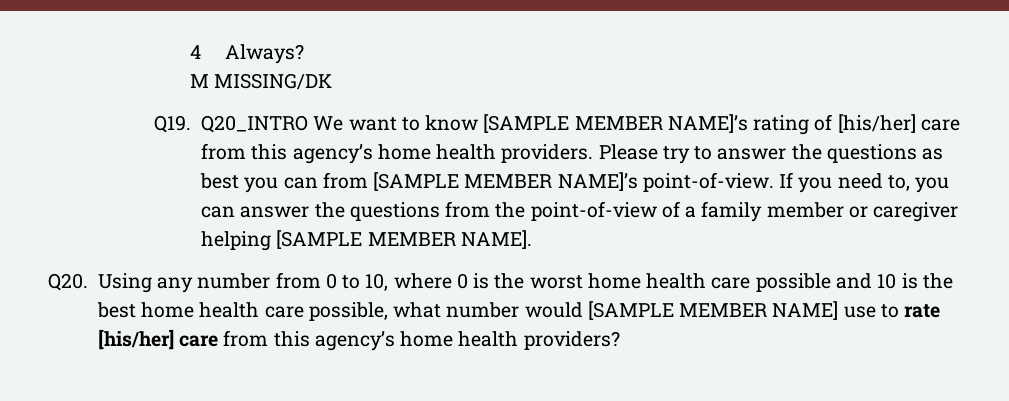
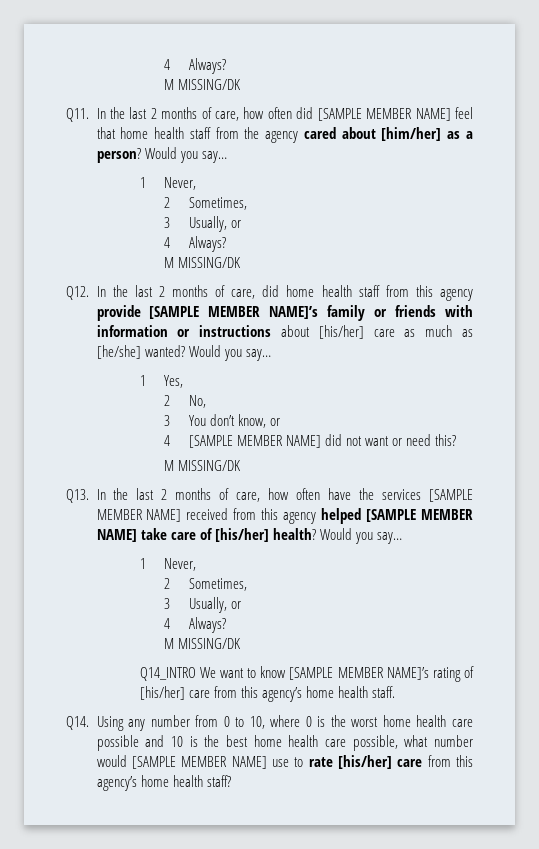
[189,44,305,64] [189,73,332,90] [154,115,309,133] 4 Always? // M MISSING/DK // Q19. Q20_INTRO -> [164,58,226,74] [164,79,242,90] [66,107,473,122] [96,127,473,143] [96,147,227,163] [139,177,197,190] [164,197,247,210] [164,216,241,232] [164,236,226,252] [164,257,242,268] [66,285,474,301] [96,305,474,321] [96,325,473,339] [96,345,271,361] [139,375,184,388] [164,395,206,408] [164,414,280,428] [164,434,456,448] [164,460,242,471] [66,488,473,503] [96,508,473,524] [96,528,402,544] [139,558,197,571] [164,578,247,591] [164,597,241,613] [164,617,226,633] [164,638,242,649] [139,667,196,681] 4 Always? // M MISSING/DK // Q11. In the last 2 months of care, how often did [SAMPLE MEMBER NAME] feel that home health staff from the agency cared about [him/her] as a person? Would you say… // 1 Never, // 2 Sometimes, // 3 Usually, or // 4 Always? // M MISSING/DK // Q12. In the last 2 months of care, did home health staff from this agency provide [SAMPLE MEMBER NAME]’s family or friends with information or instructions about [his/her] care as much as [he/she] wanted? Would you say… // 1 Yes, // 2 No, // 3 You don’t know, or // 4 [SAMPLE MEMBER NAME] did not want or need this? // M MISSING/DK // Q13. In the last 2 months of care, how often have the services [SAMPLE MEMBER NAME] received from this agency helped [SAMPLE MEMBER NAME] take care of [his/her] health? Would you say… // 1 Never, // 2 Sometimes, // 3 Usually, or // 4 Always? // M MISSING/DK // Q14_INTRO
[501,144,944,164] [200,172,950,193] [201,201,959,222] [201,230,532,251] [48,273,88,291] providers. Please try to answer the questions as best you can from [SAMPLE MEMBER NAME]’s point-of-view. If you need to, you can answer the questions from the point-of-view of a family member or caregiver helping [SAMPLE MEMBER NAME]. // Q20. -> [371,686,395,698] [66,716,89,730] staff. // Q14.
[523,331,620,350] providers? -> [206,775,231,787] staff?

